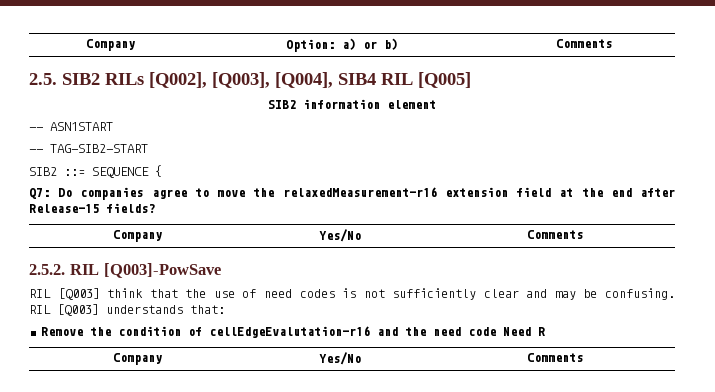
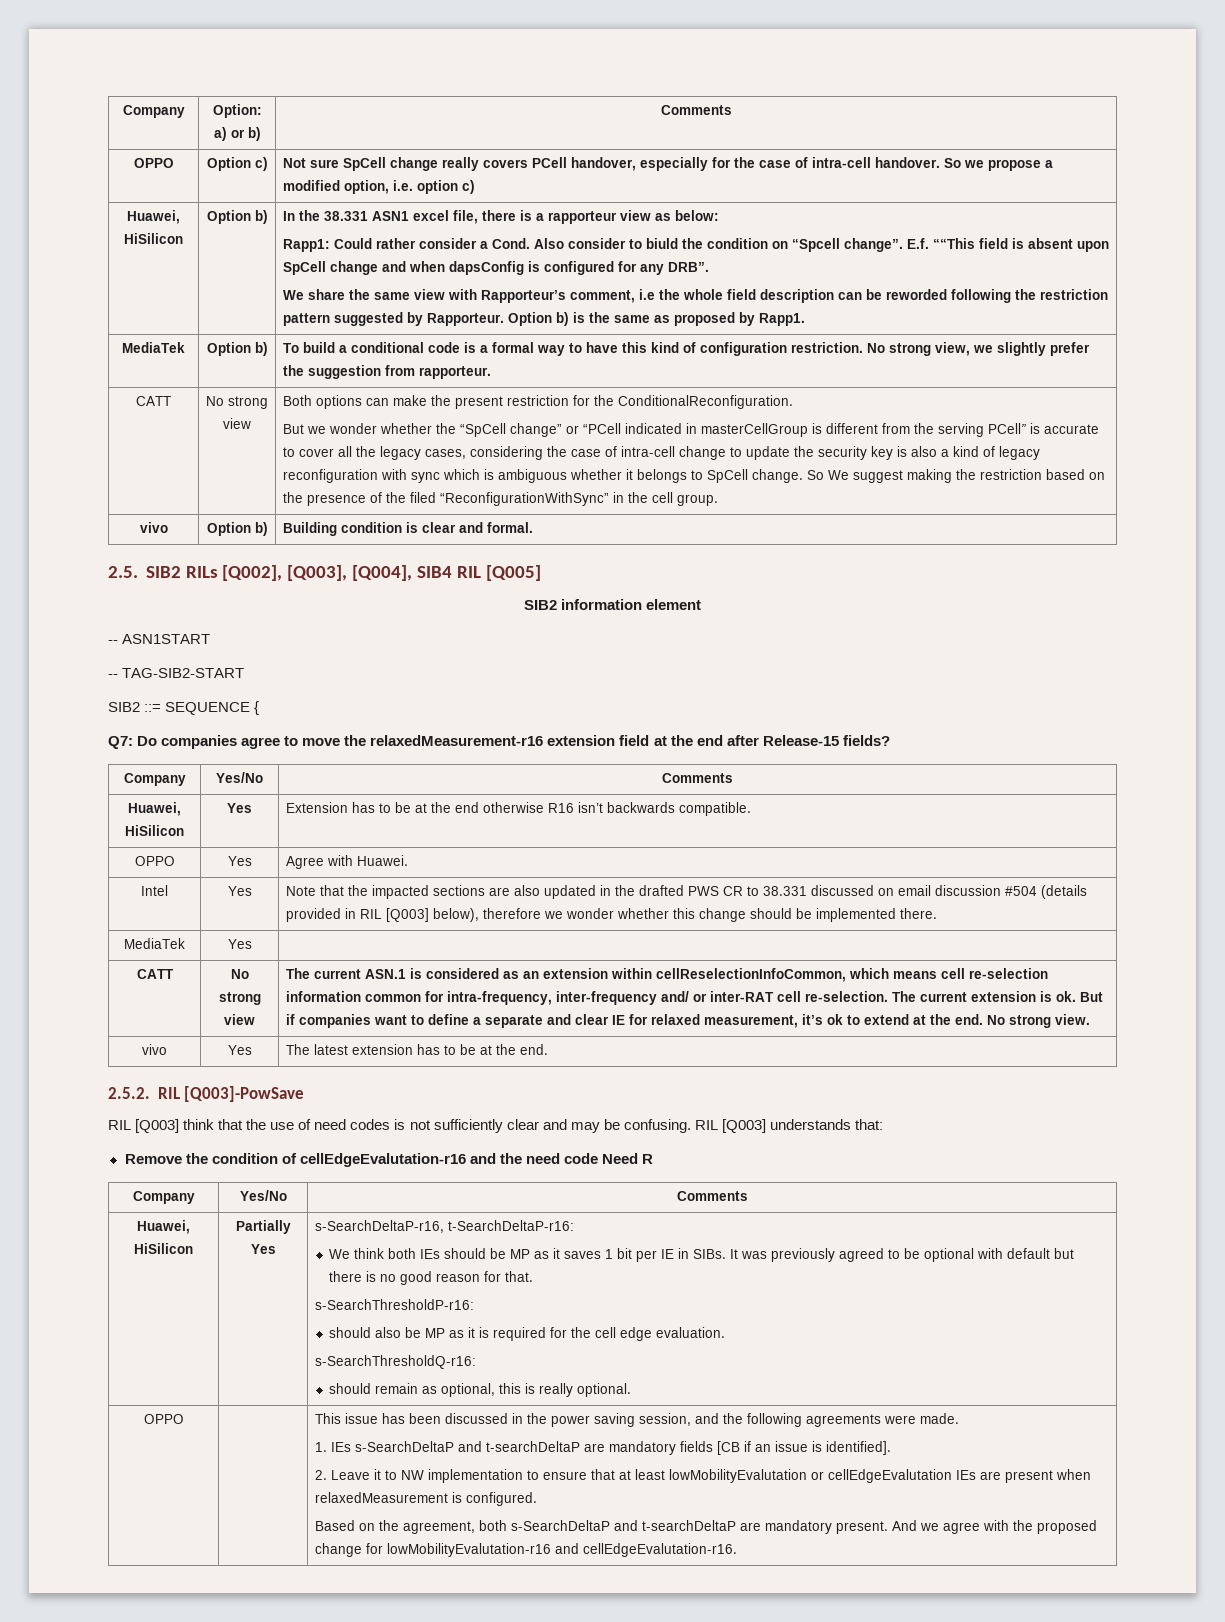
(612, 43) none -> [133,158,174,168] [206,157,268,171] [282,157,1053,171] [282,180,475,194] [127,210,180,224] [124,233,183,244] [206,210,268,224] [282,210,719,224] [282,238,1109,252] [282,261,709,275] [282,289,1108,303] [282,312,805,326] [122,342,185,353] [206,342,268,356] [282,342,1090,356] [282,365,491,379] [136,396,171,406] [206,396,268,409] [223,418,251,429] [282,395,793,409] [282,423,1099,437] [282,446,1040,460] [282,469,1105,483] [282,492,718,506] [139,522,168,533] [206,522,268,536] [282,522,533,536] // OPPO | Option c) | Not sure SpCell change really covers PCell handover, especially for the case of intra-cell handover. So we propose a modified option, i.e. option c) // Huawei, HiSilicon | Option b) | In the 38.331 ASN1 excel file, there is a rapporteur view as below: // Rapp1: Could rather consider a Cond. Also consider to biuld the condition on “Spcell change”. E.f. ““This field is absent upon SpCell change and when dapsConfig is configured for any DRB”. // We share the same view with Rapporteur’s comment, i.e the whole field description can be reworded following the restriction pattern suggested by Rapporteur. Option b) is the same as proposed by Rapp1. // MediaTek | Option b) | To build a conditional code is a formal way to have this kind of configuration restriction. No strong view, we slightly prefer the suggestion from rapporteur. // CATT | No strong view | Both options can make the present restriction for the ConditionalReconfiguration. // But we wonder whether the “SpCell change” or “PCell indicated in masterCellGroup is different from the serving PCell” is accurate to cover all the legacy cases, considering the case of intra-cell change to update the security key is also a kind of legacy reconfiguration with sync which is ambiguous whether it belongs to SpCell change. So We suggest making the restriction based on the presence of the filed “ReconfigurationWithSync” in the cell group. // vivo | Option b) | Building condition is clear and formal.
(583, 234) none -> [128,802,181,816] [125,825,184,836] [227,803,252,813] [285,802,751,816] [134,856,175,866] [227,856,252,866] [285,855,408,869] [141,885,168,896] [227,886,252,896] [285,885,1087,899] [285,908,937,922] [124,938,185,949] [227,939,252,949] [136,969,174,979] [230,969,249,979] [218,992,261,1005] [224,1014,255,1025] [285,968,1048,982] [285,991,1103,1005] [285,1014,1090,1028] [142,1044,167,1055] [227,1045,252,1055] [285,1044,548,1055] // Huawei, HiSilicon | Yes | Extension has to be at the end otherwise R16 isn’t backwards compatible. // OPPO | Yes | Agree with Huawei. // Intel | Yes | Note that the impacted sections are also updated in the drafted PWS CR to 38.331 discussed on email discussion #504 (details provided in RIL [Q003] below), therefore we wonder whether this change should be implemented there. // MediaTek | Yes | // CATT | No strong view | The current ASN.1 is considered as an extension within cellReselectionInfoCommon, which means cell re-selection information common for intra-frequency, inter-frequency and/ or inter-RAT cell re-selection. The current extension is ok. But if companies want to define a separate and clear IE for relaxed measurement, it’s ok to extend at the end. No strong view. // vivo | Yes | The latest extension has to be at the end.
(583, 357) none -> [137,1220,190,1234] [134,1243,193,1254] [235,1220,291,1234] [250,1244,276,1254] [314,1220,574,1233] [329,1248,1075,1262] [329,1271,534,1285] [314,1299,474,1310] [329,1327,726,1341] [314,1355,476,1369] [329,1383,632,1397] [143,1414,184,1424] [314,1413,959,1427] [314,1441,891,1455] [314,1469,1091,1483] [314,1492,537,1506] [314,1520,1097,1534] [314,1543,737,1557] // Huawei, HiSilicon | Partially Yes | s-SearchDeltaP-r16, t-SearchDeltaP-r16: // We think both IEs should be MP as it saves 1 bit per IE in SIBs. It was previously agreed to be optional with default but there is no good reason for that. // s-SearchThresholdP-r16: // should also be MP as it is required for the cell edge evaluation. // s-SearchThresholdQ-r16: // should remain as optional, this is really optional. // OPPO | | This issue has been discussed in the power saving session, and the following agreements were made. // 1. IEs s-SearchDeltaP and t-searchDeltaP are mandatory fields [CB if an issue is identified]. // 2. Leave it to NW implementation to ensure that at least lowMobilityEvalutation or cellEdgeEvalutation IEs are present when relaxedMeasurement is configured. // Based on the agreement, both s-SearchDeltaP and t-searchDeltaP are mandatory present. And we agree with the proposed change for lowMobilityEvalutation-r16 and cellEdgeEvalutation-r16.

